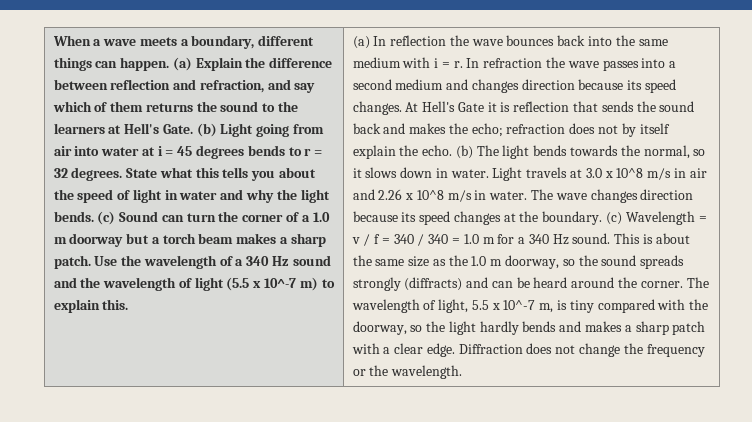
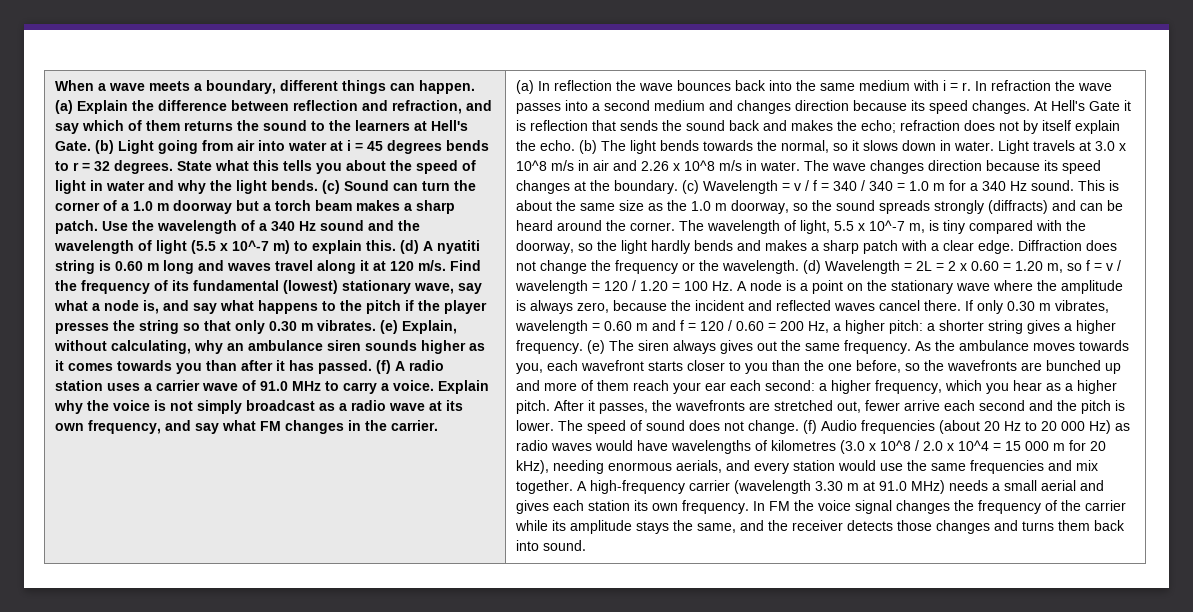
(129, 304) none -> [399,240,480,254] [54,260,481,274] [54,280,482,294] [53,300,487,314] [54,320,457,334] [53,340,485,354] [54,360,444,374] [54,380,489,394] [53,400,463,414] [54,420,438,434] (d) A nyatiti string is 0.60 m long and waves travel along it at 120 m/s. Find the frequency of its fundamental (lowest) stationary wave, say what a node is, and say what happens to the pitch if the player presses the string so that only 0.30 m vibrates. (e) Explain, without calculating, why an ambulance siren sounds higher as it comes towards you than after it has passed. (f) A radio station uses a carrier wave of 91.0 MHz to carry a voice. Explain why the voice is not simply broadcast as a radio wave at its own frequency, and say what FM changes in the carrier.
(463, 372) none -> [802,260,1121,274] [514,280,1123,294] [515,300,1109,314] [514,320,1116,334] [515,340,1129,354] [515,360,1121,374] [515,380,1117,394] [515,400,1125,414] [515,420,1130,434] [515,440,1106,454] [515,460,1098,474] [515,480,1104,494] [515,500,1126,514] [514,520,1125,534] [515,540,586,551] (d) Wavelength = 2L = 2 x 0.60 = 1.20 m, so f = v / wavelength = 120 / 1.20 = 100 Hz. A node is a point on the stationary wave where the amplitude is always zero, because the incident and reflected waves cancel there. If only 0.30 m vibrates, wavelength = 0.60 m and f = 120 / 0.60 = 200 Hz, a higher pitch: a shorter string gives a higher frequency. (e) The siren always gives out the same frequency. As the ambulance moves towards you, each wavefront starts closer to you than the one before, so the wavefronts are bunched up and more of them reach your ear each second: a higher frequency, which you hear as a higher pitch. After it passes, the wavefronts are stretched out, fewer arrive each second and the pitch is lower. The speed of sound does not change. (f) Audio frequencies (about 20 Hz to 20 000 Hz) as radio waves would have wavelengths of kilometres (3.0 x 10^8 / 2.0 x 10^4 = 15 000 m for 20 kHz), needing enormous aerials, and every station would use the same frequencies and mix together. A high-frequency carrier (wavelength 3.30 m at 91.0 MHz) needs a small aerial and gives each station its own frequency. In FM the voice signal changes the frequency of the carrier while its amplitude stays the same, and the receiver detects those changes and turns them back into sound.

